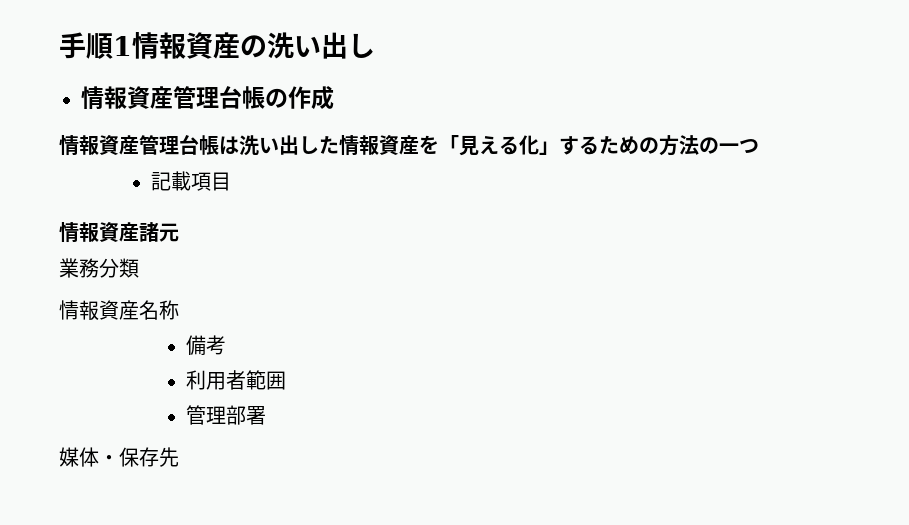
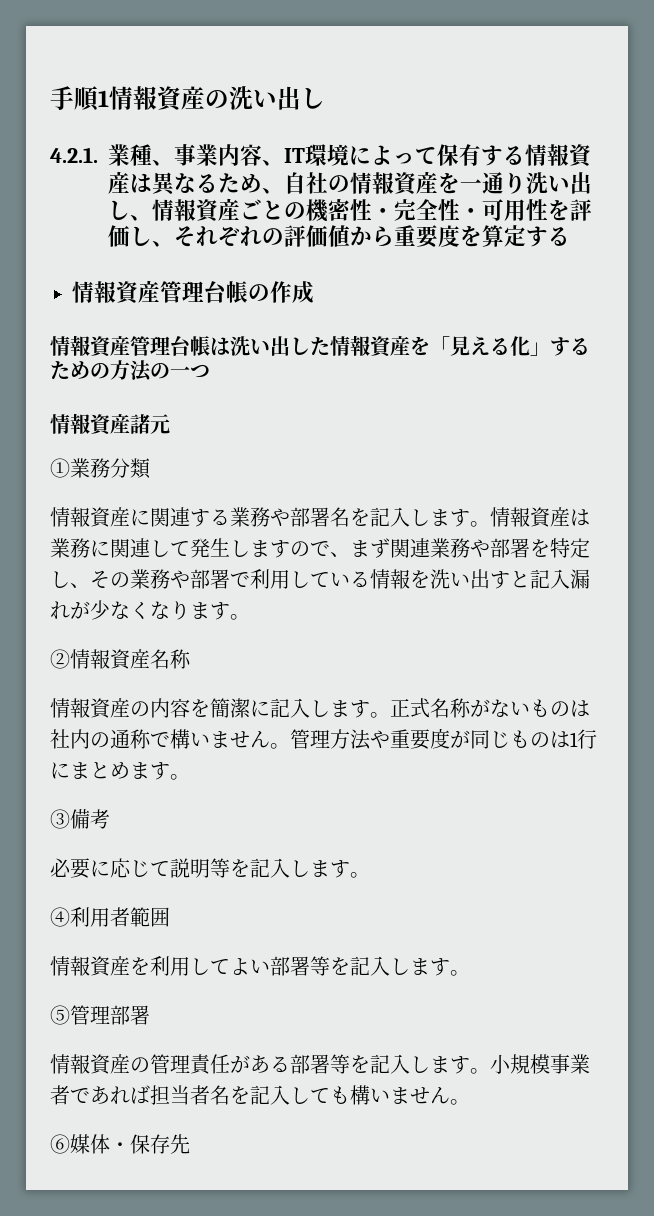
(375, 45) none -> [50,144,593,168] [108,171,592,196] [108,198,592,223] [108,225,570,248] // 4.2.1.業種、事業内容、IT環境によって保有する情報資産は異なるため、自社の情報資産を一通り洗い出し、情報資産ごとの機密性・完全性・可用性を評価し、それぞれの評価値から重要度を算定する
[151,171,232,191] // 記載項目 -> (210, 371) none
(179, 232) none -> [50,458,70,478] ①
[139,300,179,320] [186,335,227,356] [186,370,287,390] [186,405,267,425] 名称 // 備考 // 利用者範囲 // 管理部署 // -> [130,507,590,528] [50,538,590,558] [50,569,590,589] [50,600,250,620] [50,649,191,670] [50,698,590,719] [50,728,597,750] [50,762,190,780] [50,809,110,829] [50,858,370,879] [50,907,170,927] [50,956,470,977] [50,1005,150,1025] [50,1054,590,1075] [50,1085,470,1105] [50,1134,70,1154] に関連する業務や部署名を記入します。情報資産は業務に関連して発生しますので、まず関連業務や部署を特定し、その業務や部署で利用している情報を洗い出すと記入漏れが少なくなります。 // ②情報資産名称 // 情報資産の内容を簡潔に記入します。正式名称がないものは社内の通称で構いません。管理方法や重要度が同じものは1行にまとめます。 // ③備考 // 必要に応じて説明等を記入します。 // ④利用者範囲 // 情報資産を利用してよい部署等を記入します。 // ⑤管理部署 // 情報資産の管理責任がある部署等を記入します。小規模事業者であれば担当者名を記入しても構いません。 // ⑥

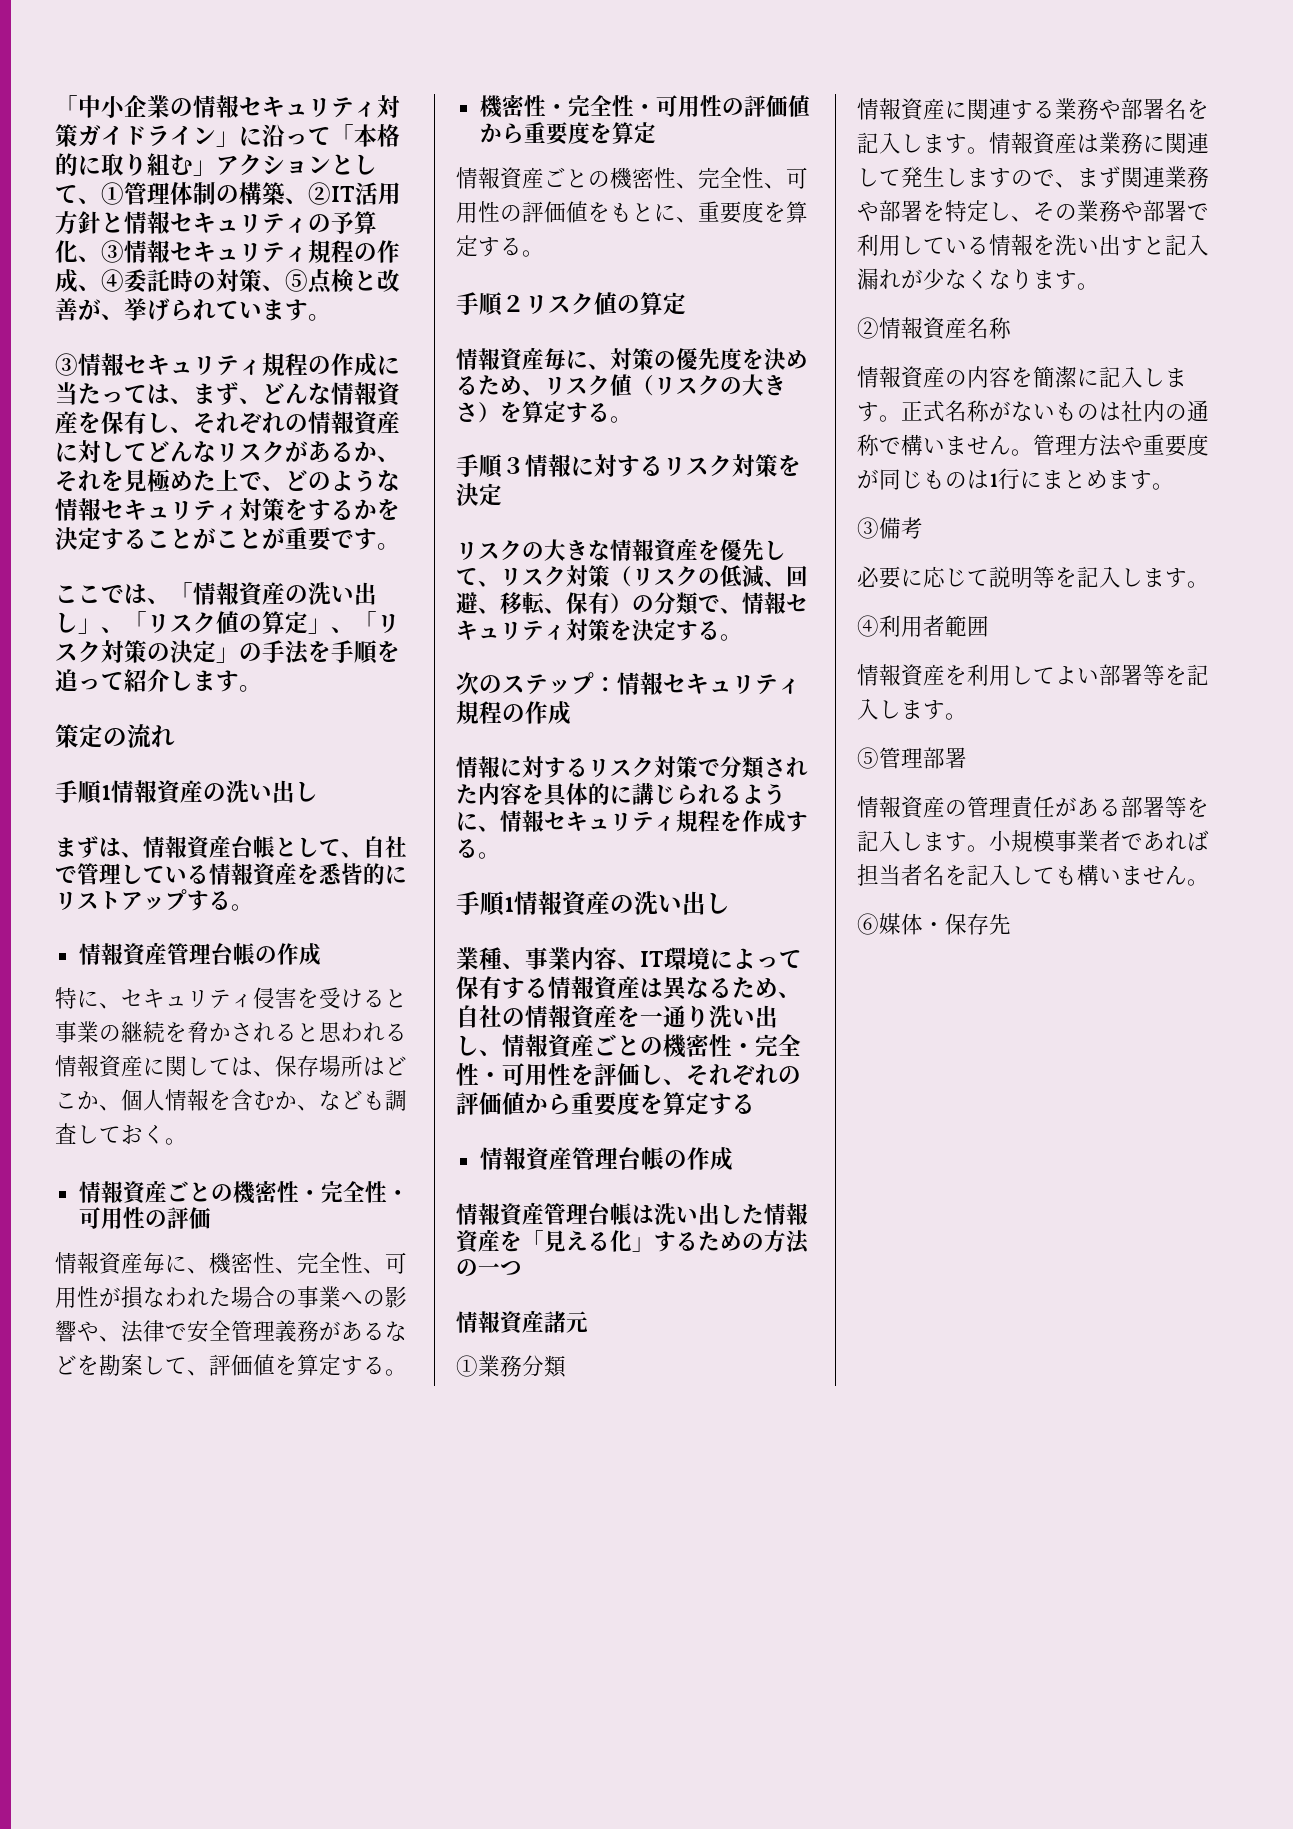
[50,86,325,112] [50,147,98,163] 手順1情報資産の洗い出し // 4.2.1. -> [55,95,400,118] [55,124,400,147] [55,153,377,176] [55,182,401,205] [55,211,377,234] [55,240,400,263] [55,269,400,294] [55,298,331,321] [55,353,400,377] [55,382,402,407] [55,411,400,436] [55,440,400,463] [55,469,400,492] [55,498,400,521] [55,527,400,551] [55,582,377,607] [55,611,400,634] [55,640,400,665] [55,669,262,692] [55,724,175,748] [55,780,318,805] [55,835,407,860] [55,862,407,887] [55,889,253,911] [78,942,321,967] [55,987,407,1009] [55,1021,407,1043] [55,1055,407,1078] [55,1089,407,1111] [55,1123,187,1145] [78,1180,409,1205] [78,1207,211,1229] [55,1252,407,1275] [55,1286,407,1309] [55,1320,407,1343] [55,1354,407,1376] [479,95,810,118] [479,122,656,145] [456,167,808,190] [456,201,808,224] [456,235,544,257] [456,292,686,316] [456,347,808,372] [456,374,786,396] [456,401,632,423] [456,454,801,478] [456,483,502,506] [456,538,786,563] [456,565,808,588] [456,592,808,616] [456,619,742,641] [456,672,801,695] [456,701,571,725] [456,756,808,779] [456,783,786,807] [456,810,808,833] [456,839,500,859] [456,891,730,917] 「中小企業の情報セキュリティ対策ガイドライン」に沿って「本格的に取り組む」アクションとして、①管理体制の構築、②IT活用方針と情報セキュリティの予算化、③情報セキュリティ規程の作成、④委託時の対策、⑤点検と改善が、挙げられています。 // ③情報セキュリティ規程の作成に当たっては、まず、どんな情報資産を保有し、それぞれの情報資産に対してどんなリスクがあるか、それを見極めた上で、どのような情報セキュリティ対策をするかを決定することがことが重要です。 // ここでは、「情報資産の洗い出し」、「リスク値の算定」、「リスク対策の決定」の手法を手順を追って紹介します。 // 策定の流れ // 手順1情報資産の洗い出し // まずは、情報資産台帳として、自社で管理している情報資産を悉皆的にリストアップする。 // 情報資産管理台帳の作成 // 特に、セキュリティ侵害を受けると事業の継続を脅かされると思われる情報資産に関しては、保存場所はどこか、個人情報を含むか、なども調査しておく。 // 情報資産ごとの機密性・完全性・可用性の評価 // 情報資産毎に、機密性、完全性、可用性が損なわれた場合の事業への影響や、法律で安全管理義務があるなどを勘案して、評価値を算定する。 // 機密性・完全性・可用性の評価値から重要度を算定 // 情報資産ごとの機密性、完全性、可用性の評価値をもとに、重要度を算定する。 // 手順２リスク値の算定 // 情報資産毎に、対策の優先度を決めるため、リスク値（リスクの大きさ）を算定する。 // 手順３情報に対するリスク対策を決定 // リスクの大きな情報資産を優先して、リスク対策（リスクの低減、回避、移転、保有）の分類で、情報セキュリティ対策を決定する。 // 次のステップ：情報セキュリティ規程の作成 // 情報に対するリスク対策で分類された内容を具体的に講じられるように、情報セキュリティ規程を作成する。 // 手順1情報資産の洗い出し //

